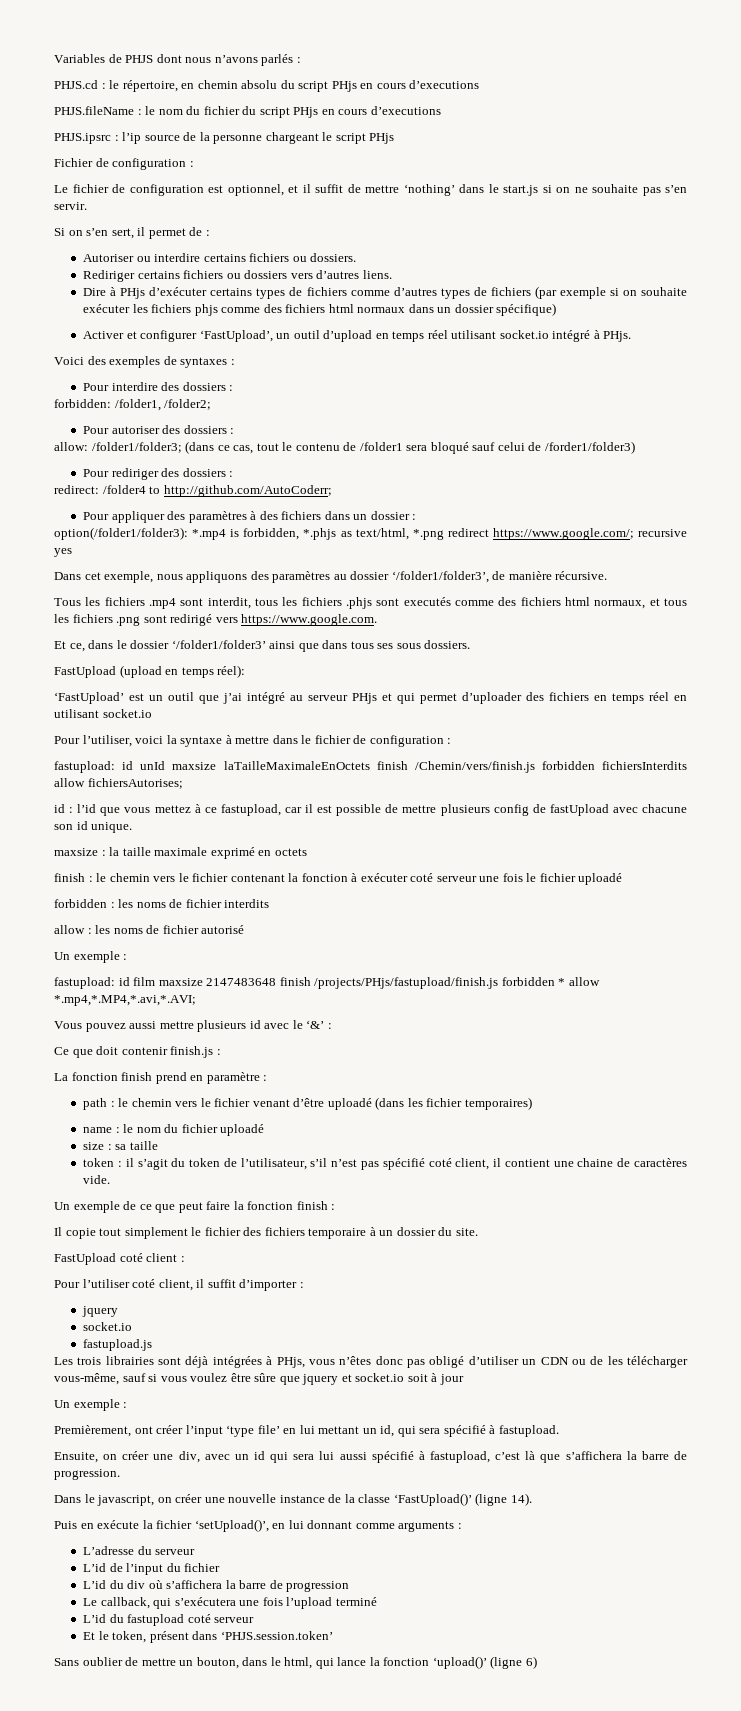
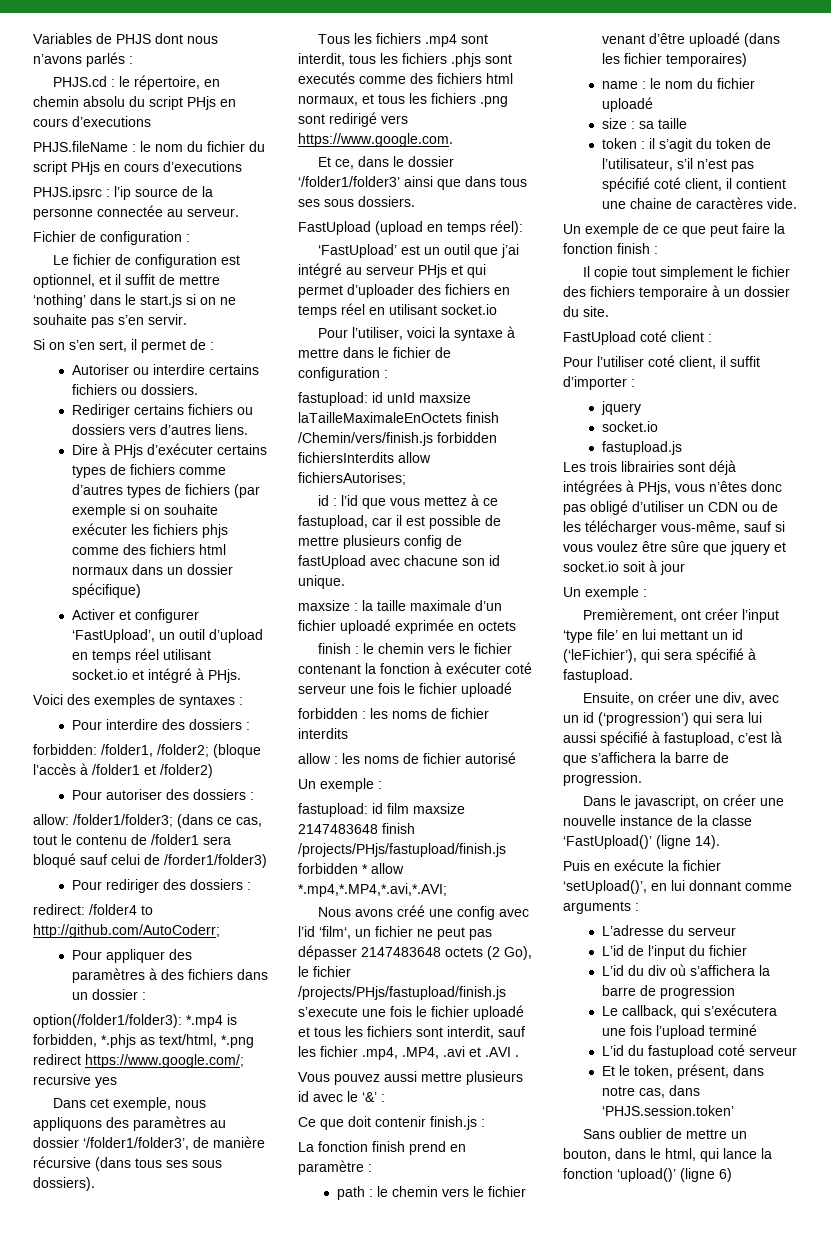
[265,132,395,144] chargeant le script PHjs -> [97,205,239,217] connectée au serveur.
(549, 334) none -> [131,670,144,680] et
(212, 404) none -> [213,744,261,758] [33,763,213,778] (bloque l’accès à /folder1 et /folder2)
[555,571,608,580] récursive. -> [33,1156,222,1171] [33,1177,95,1191] récursive (dans tous ses sous dossiers).
[210,847,255,859] exprimé -> [475,600,502,611] [298,619,454,634] d’un fichier uploadé exprimée
(196, 1000) none -> [318,905,530,920] [298,926,492,940] [298,945,532,960] [298,966,351,977] [298,986,506,1000] [298,1005,524,1020] [298,1026,525,1039] [298,1046,519,1060] // Nous avons créé une config avec l’id ‘film‘, un fichier ne peut pas dépasser 2147483648 octets (2 Go), le fichier /projects/PHjs/fastupload/finish.js s’execute une fois le fichier uploadé et tous les fichiers sont interdit, sauf les fichier .mp4, .MP4, .avi et .AVI .
[380,1425,395,1437] id, -> [732,629,743,640] [563,649,637,663] id (‘leFichier’),
(265, 1455) none -> [598,712,689,726] (‘progression’)
[149,1631,189,1643] présent -> [676,1064,764,1079] [601,1086,665,1098] présent, dans notre cas,

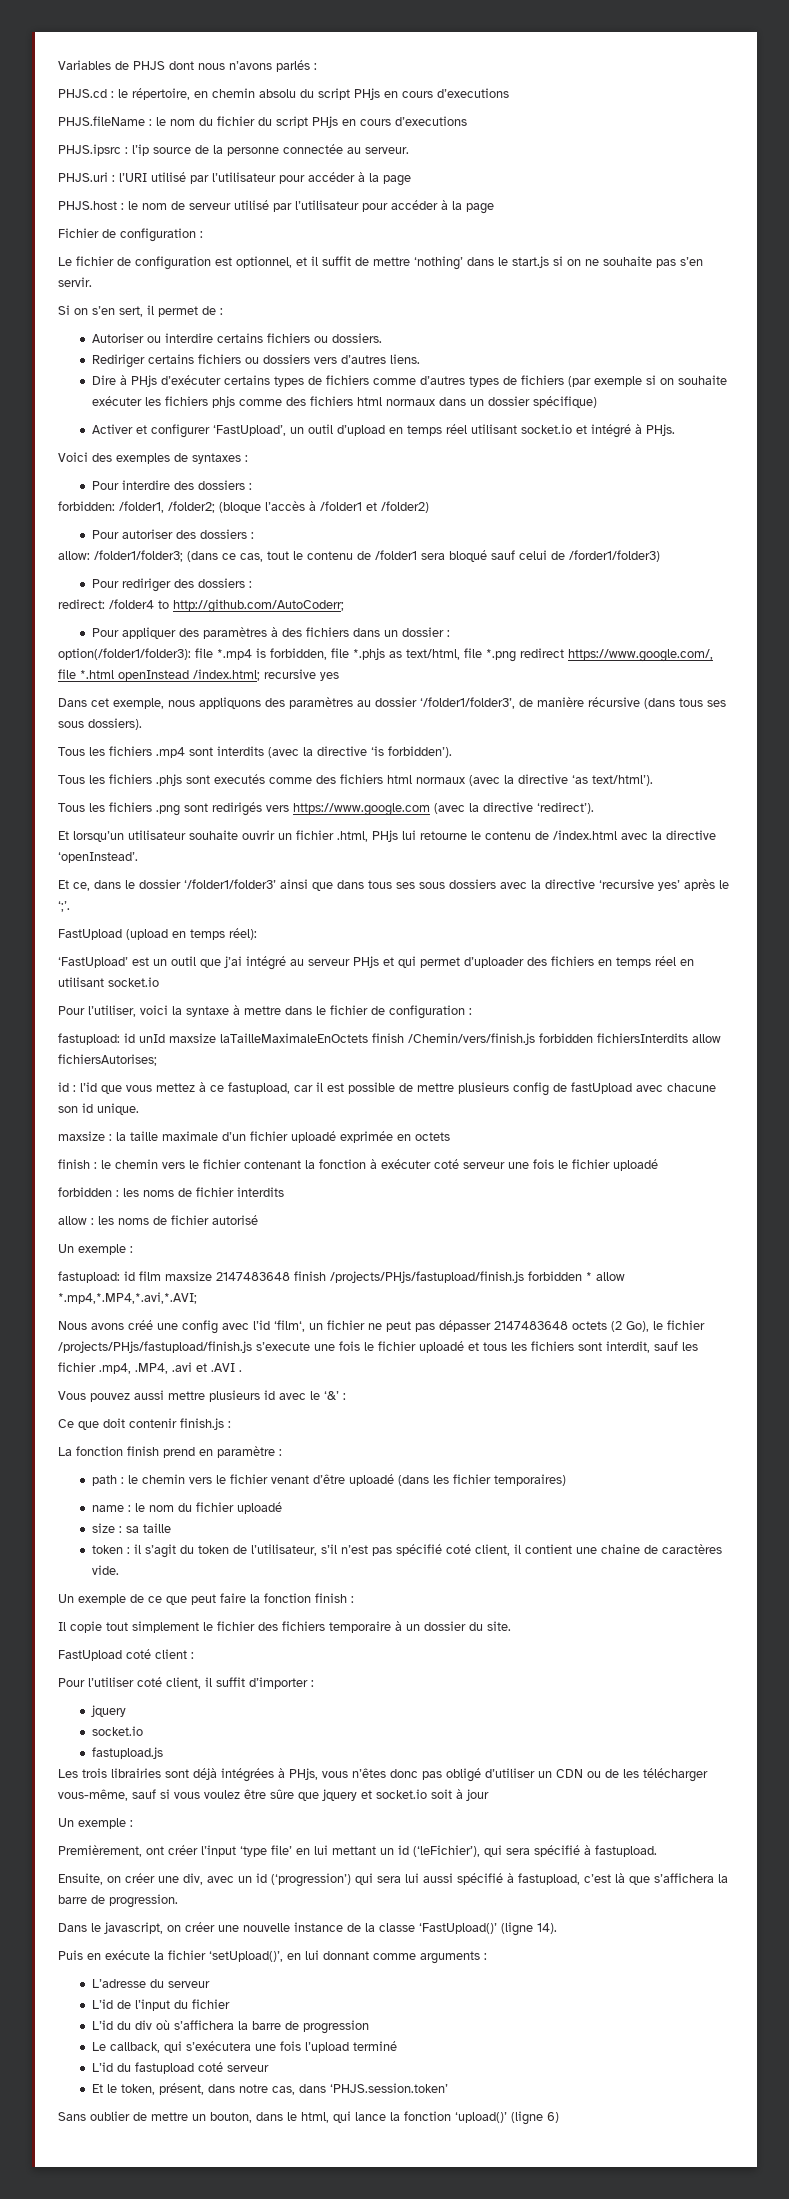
(239, 212) none -> [58,172,411,186] [58,200,494,214] // PHJS.uri : l’URI utilisé par l’utilisateur pour accéder à la page // PHJS.host : le nom de serveur utilisé par l’utilisateur pour accéder à la page
(182, 1021) none -> [195,648,213,658] file
(97, 1040) none -> [331,648,349,658] file
(217, 1040) none -> [464,648,482,658] file
[85,1054,244,1068] https://www.google.com/; -> [568,649,713,662] [58,669,260,681] https://www.google.com/, file *.html openInstead /index.html;
[298,53,376,66] interdit, tous -> [217,746,452,758] [58,775,85,784] interdits (avec la directive ‘is forbidden’). // Tous
[298,93,508,107] [298,112,408,127] [298,133,453,147] normaux, et tous les fichiers .png sont redirigé vers https://www.google.com. -> [416,774,653,786] [58,802,594,816] [58,830,716,842] [58,852,138,863] normaux (avec la directive ‘as text/html’). // Tous les fichiers .png sont redirigés vers https://www.google.com (avec la directive ‘redirect’). // Et lorsqu’un utilisateur souhaite ouvrir un fichier .html, PHjs lui retourne le contenu de /index.html avec la directive ‘openInstead’.
[358,196,415,207] dossiers. -> [449,879,729,891] [58,901,70,912] dossiers avec la directive ‘recursive yes’ après le ‘;’.

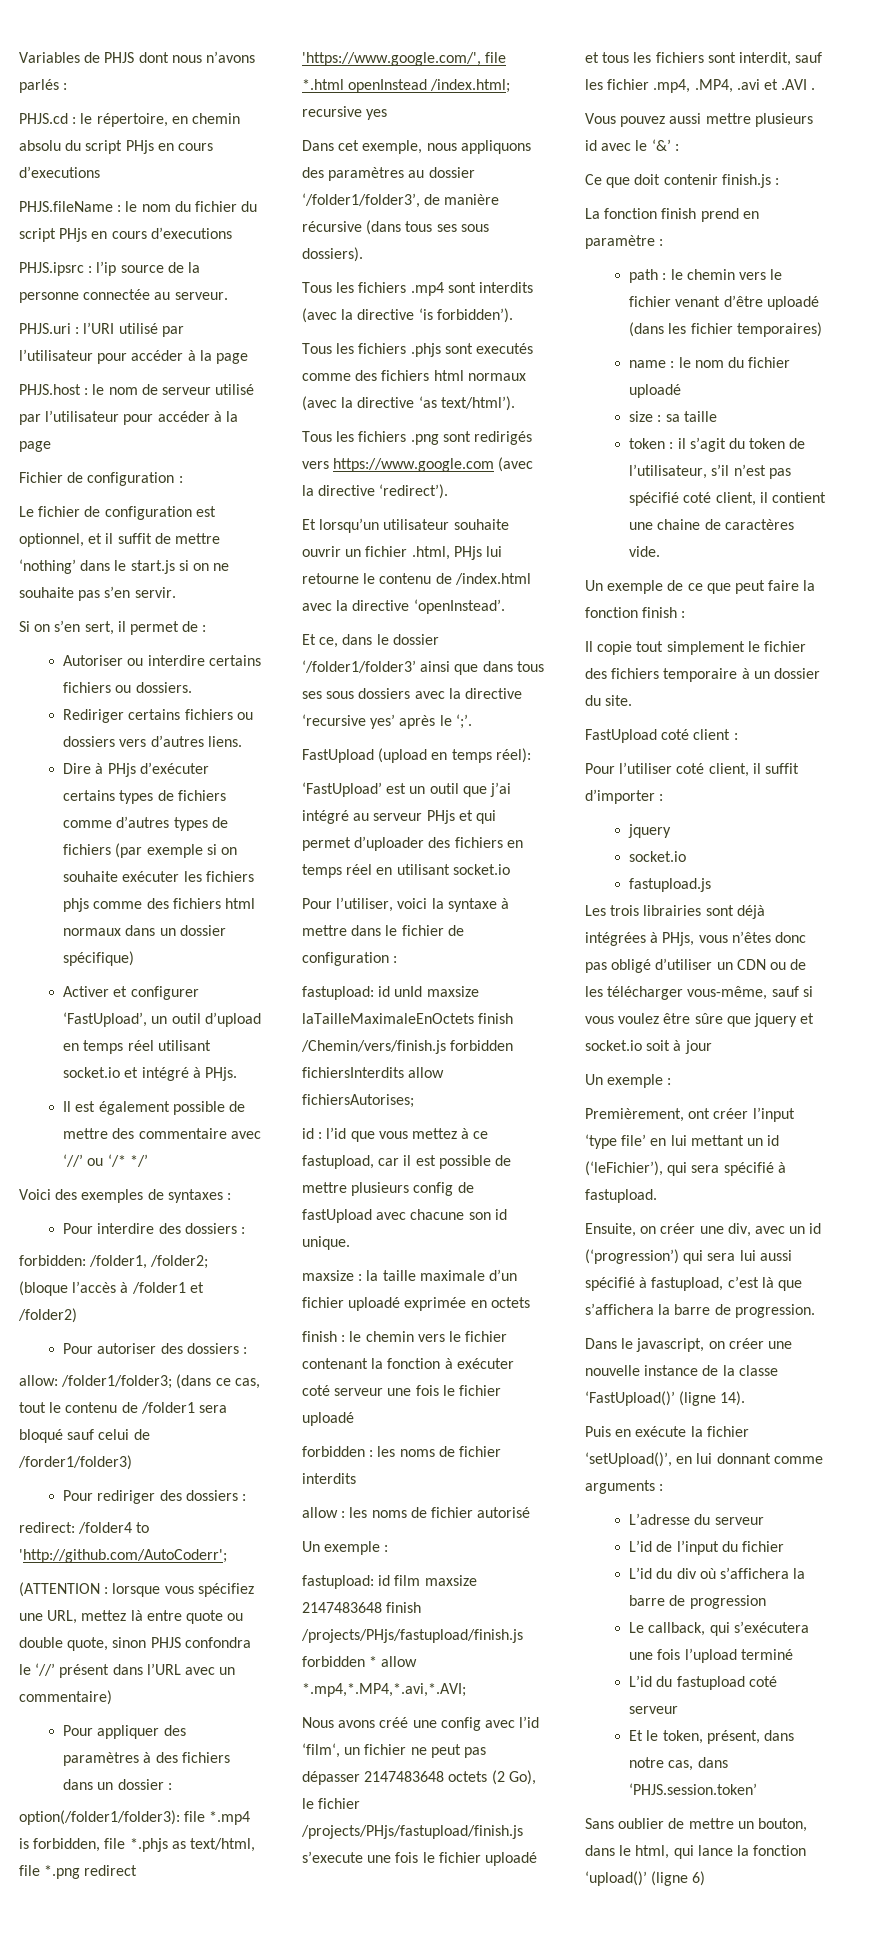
(675, 430) none -> [63,1101,246,1115] [63,1128,261,1139] [63,1154,148,1167] // Il est également possible de mettre des commentaire avec ‘//’ ou ‘/* */’
[173,599,344,613] http://github.com/AutoCoderr; -> [19,1549,227,1563] [19,1582,254,1597] [19,1610,244,1624] [19,1637,251,1651] [19,1663,236,1678] [19,1690,112,1705] 'http://github.com/AutoCoderr'; // (ATTENTION : lorsque vous spécifiez une URL, mettez là entre quote ou double quote, sinon PHJS confondra le ‘//’ présent dans l’URL avec un commentaire)
[568,649,713,662] https://www.google.com/, -> [302,52,481,66] 'https://www.google.com/',

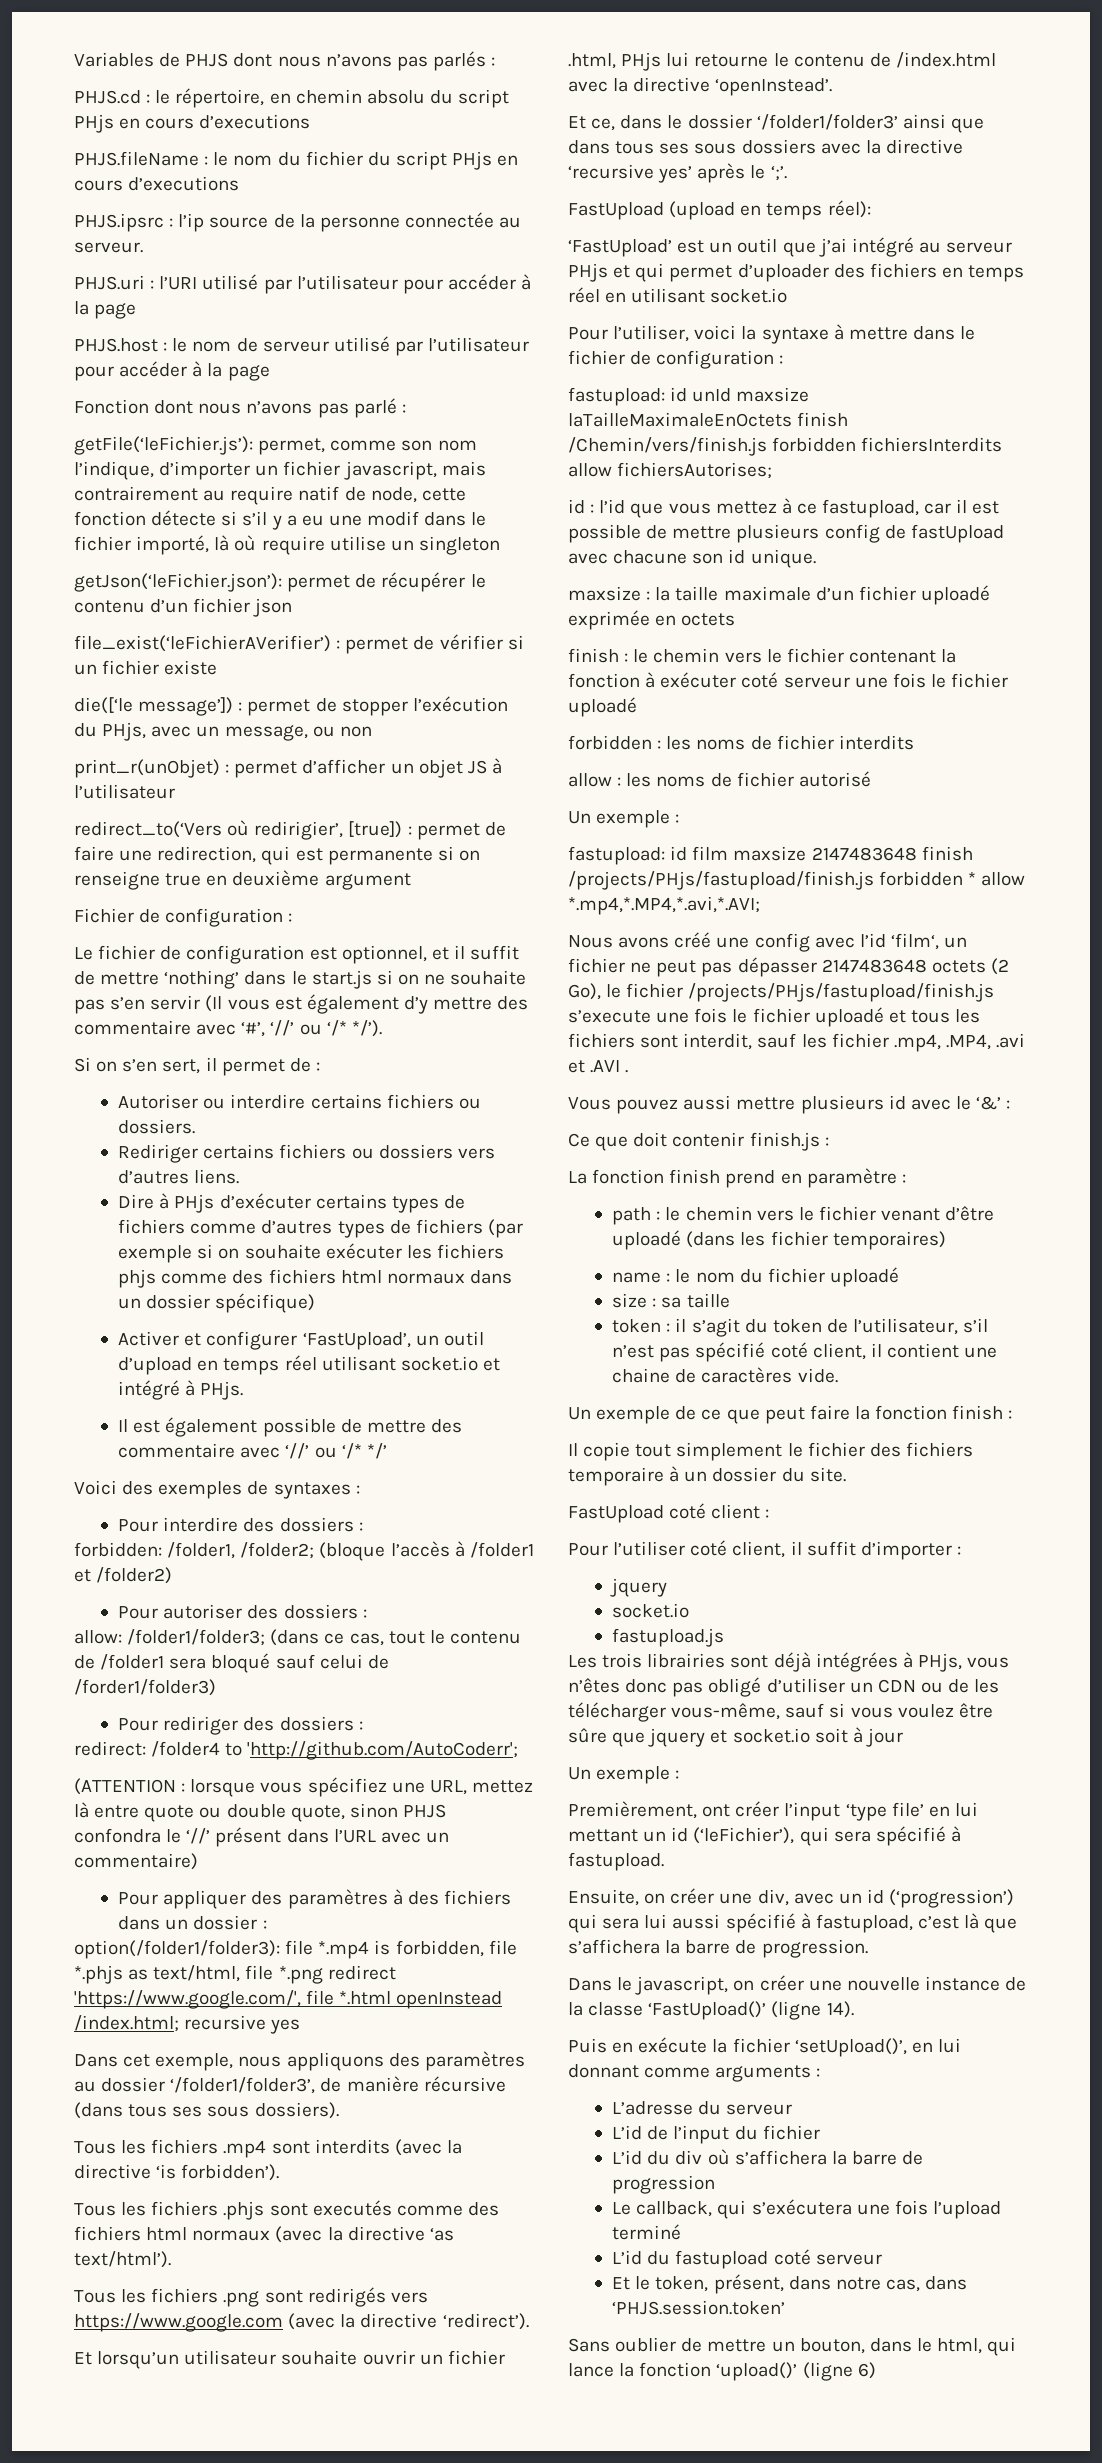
(255, 57) none -> [396,56,428,71] pas
(51, 446) none -> [74,398,406,418] [74,436,477,455] [74,461,486,480] [74,486,466,505] [74,510,487,530] [74,535,500,555] [74,572,486,592] [74,598,293,617] [74,634,524,654] [74,660,218,675] [74,696,508,716] [74,722,372,741] [74,758,502,778] [74,784,175,799] [74,820,506,840] [74,846,480,865] [74,870,411,890] // Fonction dont nous n’avons pas parlé : // getFile(‘leFichier.js’): permet, comme son nom l’indique, d’importer un fichier javascript, mais contrairement au require natif de node, cette fonction détecte si s’il y a eu une modif dans le fichier importé, là où require utilise un singleton // getJson(‘leFichier.json’): permet de récupérer le contenu d’un fichier json // file_exist(‘leFichierAVerifier’) : permet de vérifier si un fichier existe // die([‘le message’]) : permet de stopper l’exécution du PHjs, avec un message, ou non // print_r(unObjet) : permet d’afficher un objet JS à l’utilisateur // redirect_to(‘Vers où redirigier’, [true]) : permet de faire une redirection, qui est permanente si on renseigne true en deuxième argument
[134,587,176,598] servir. -> [150,994,529,1014] [74,1020,382,1037] servir (Il vous est également d’y mettre des commentaire avec ‘#’, ‘//’ ou ‘/* */’).

